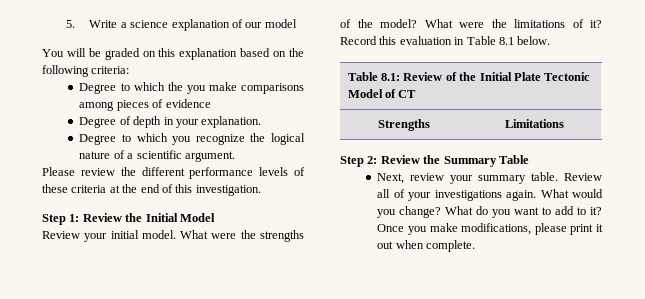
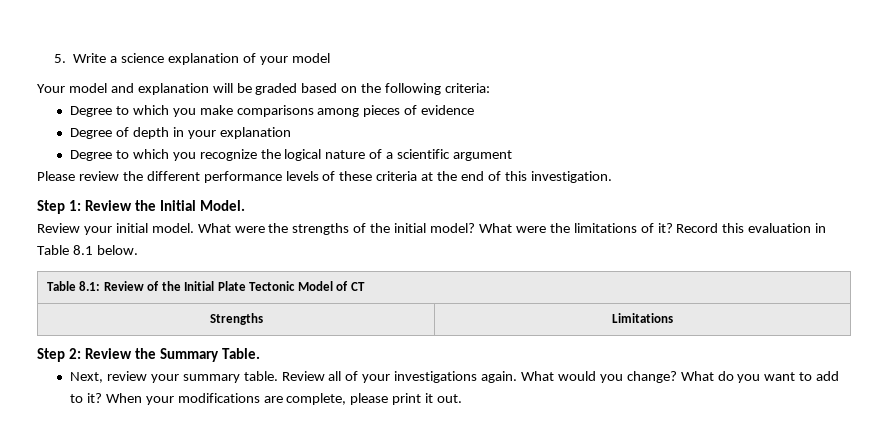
[245,22,263,28] our -> [259,56,288,65] your
[42,48,238,60] You will be graded on this explanation -> [37,83,298,95] Your model and explanation will be graded
[167,82,183,91] the -> (169, 110) none
[201,116,262,128] explanation. -> [219,127,291,139] explanation
[184,151,235,162] argument. -> [452,150,512,161] argument
[179,213,215,222] Model -> [199,200,245,211] Model.
(373, 23) none -> [394,223,427,233] initial
[498,155,529,164] Table -> [221,348,260,359] Table.
[377,223,603,235] [377,240,476,252] Once you make modifications, please print it out when complete. -> [105,393,463,405] When your modifications are complete, please print it out.

